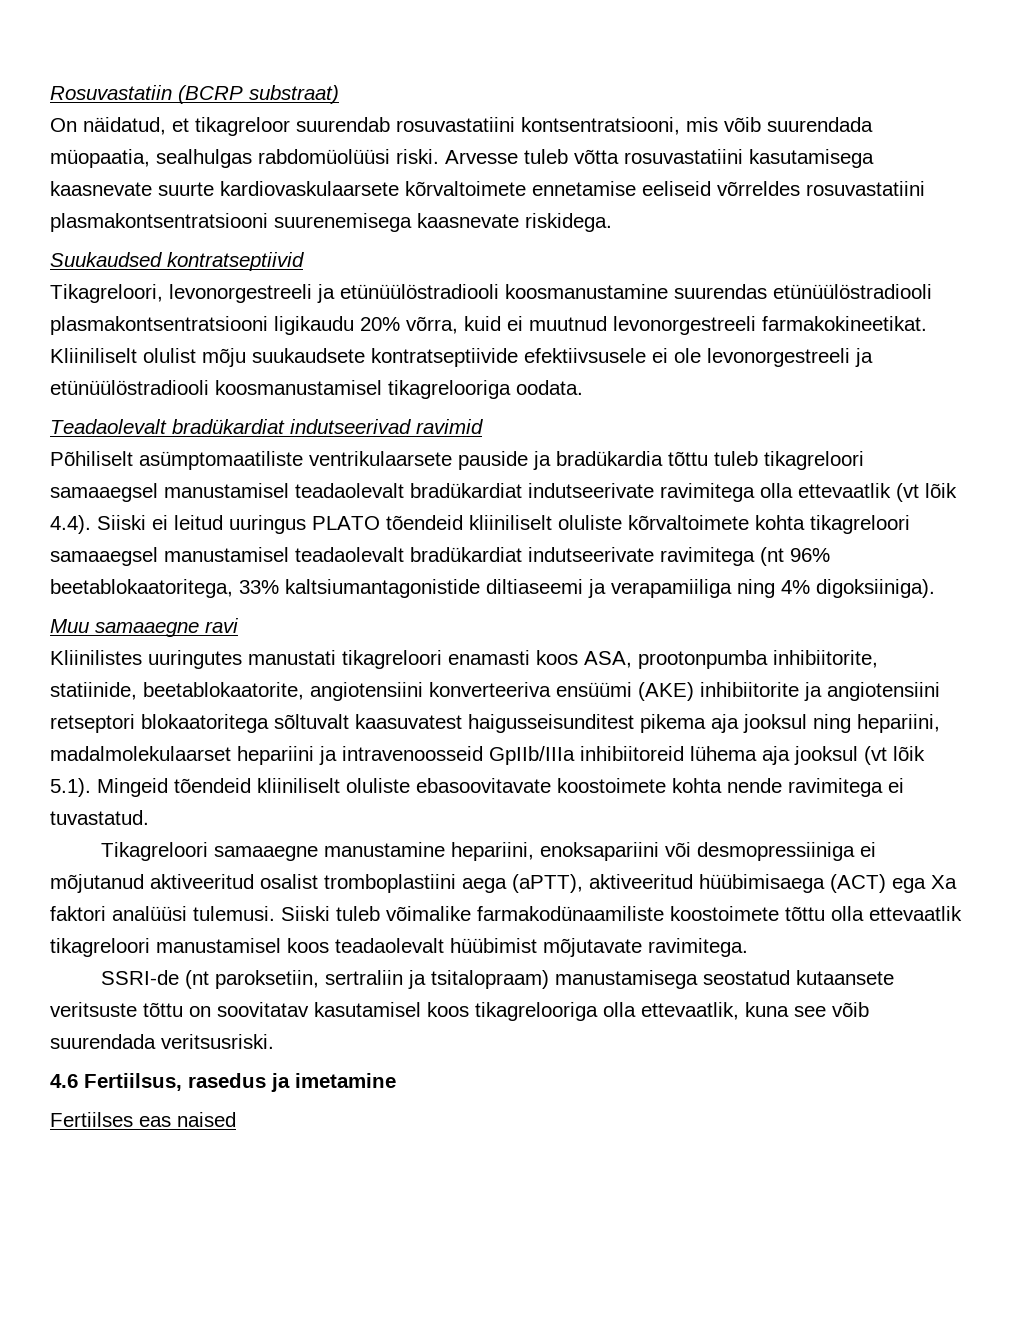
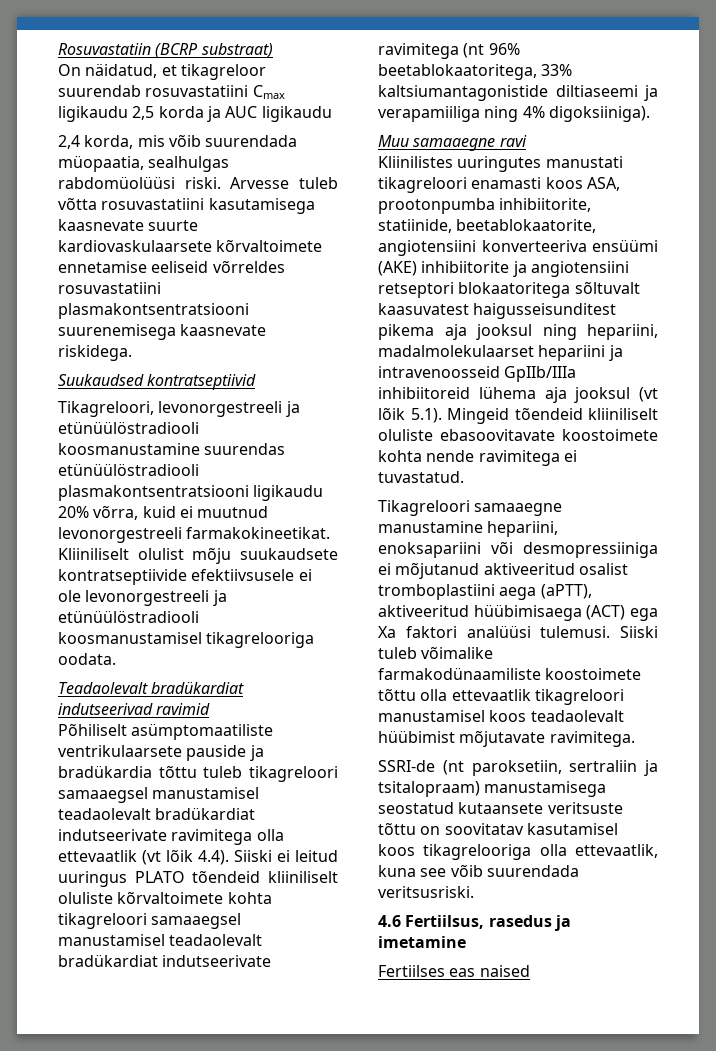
[521,117,680,135] kontsentratsiooni, -> [252,85,285,99] [58,106,332,122] [58,135,134,149] Cmax ligikaudu 2,5 korda ja AUC ligikaudu // 2,4 korda,

